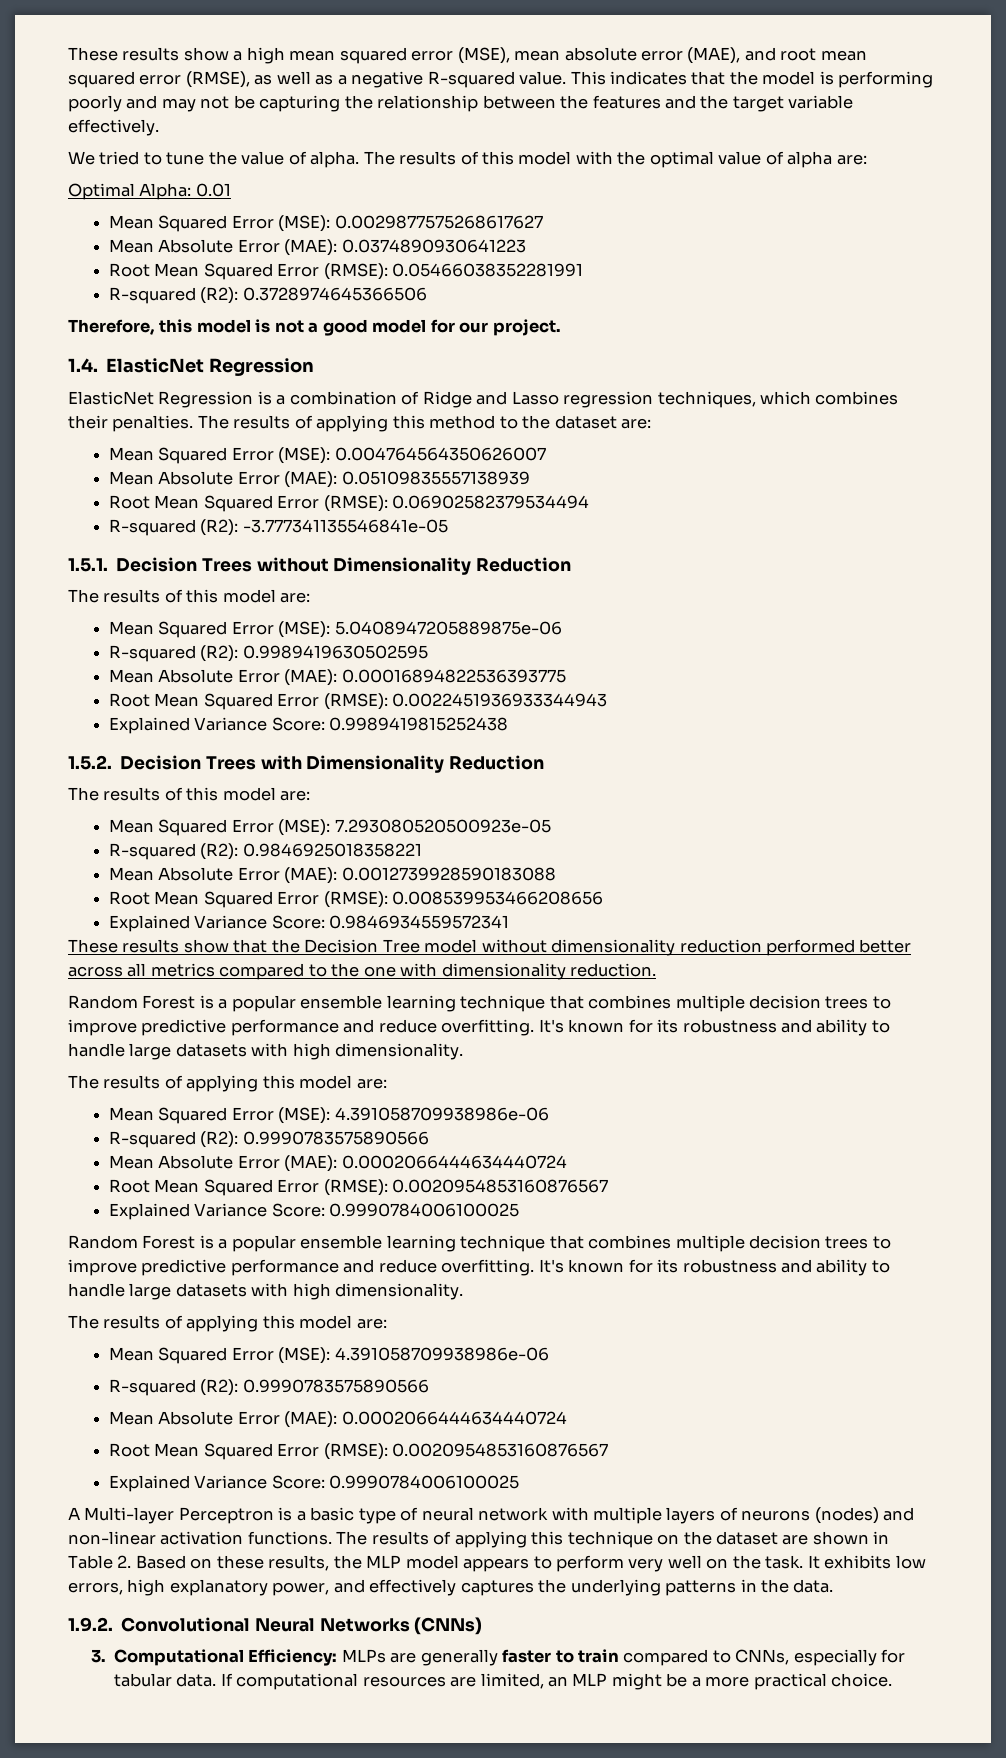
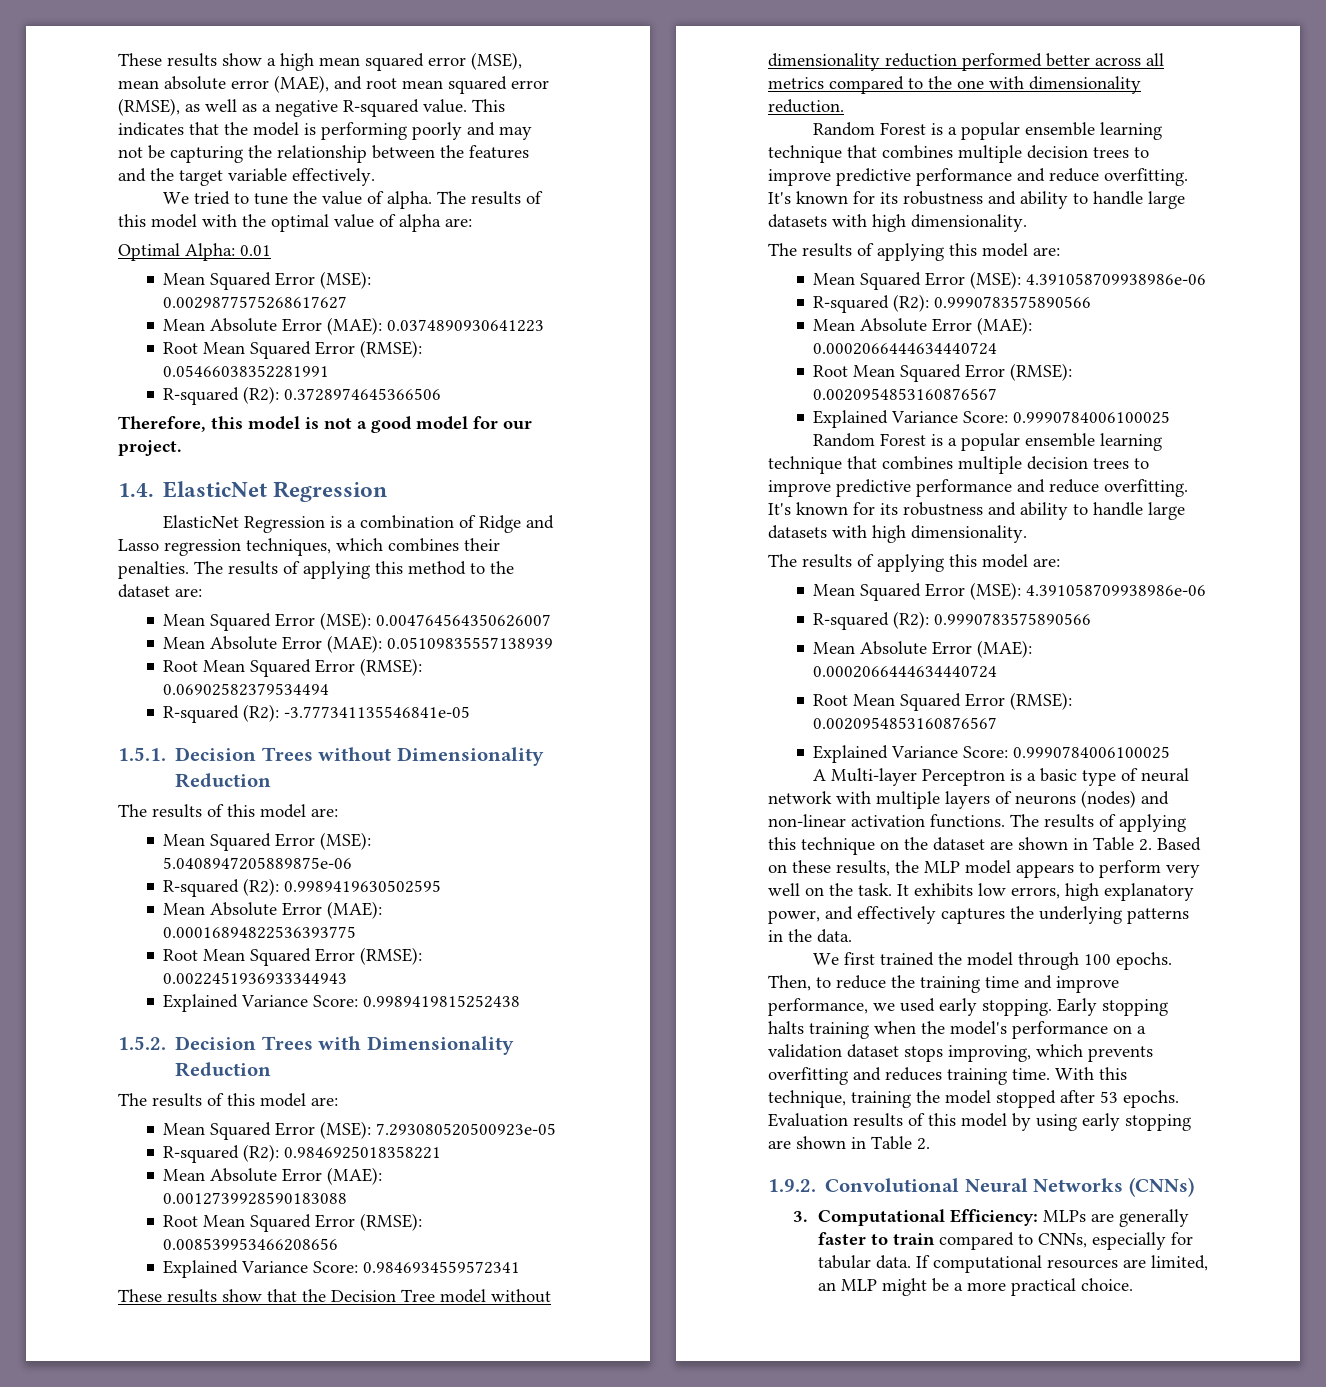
(834, 1586) none -> [813,952,1173,970] [768,975,1119,993] [768,998,1168,1016] [768,1021,1146,1039] [768,1044,1153,1062] [768,1067,1127,1085] [768,1090,1179,1108] [768,1113,1191,1131] [768,1136,930,1150] // We first trained the model through 100 epochs. Then, to reduce the training time and improve performance, we used early stopping. Early stopping halts training when the model's performance on a validation dataset stops improving, which prevents overfitting and reduces training time. With this technique, training the model stopped after 53 epochs. Evaluation results of this model by using early stopping are shown in Table 2.

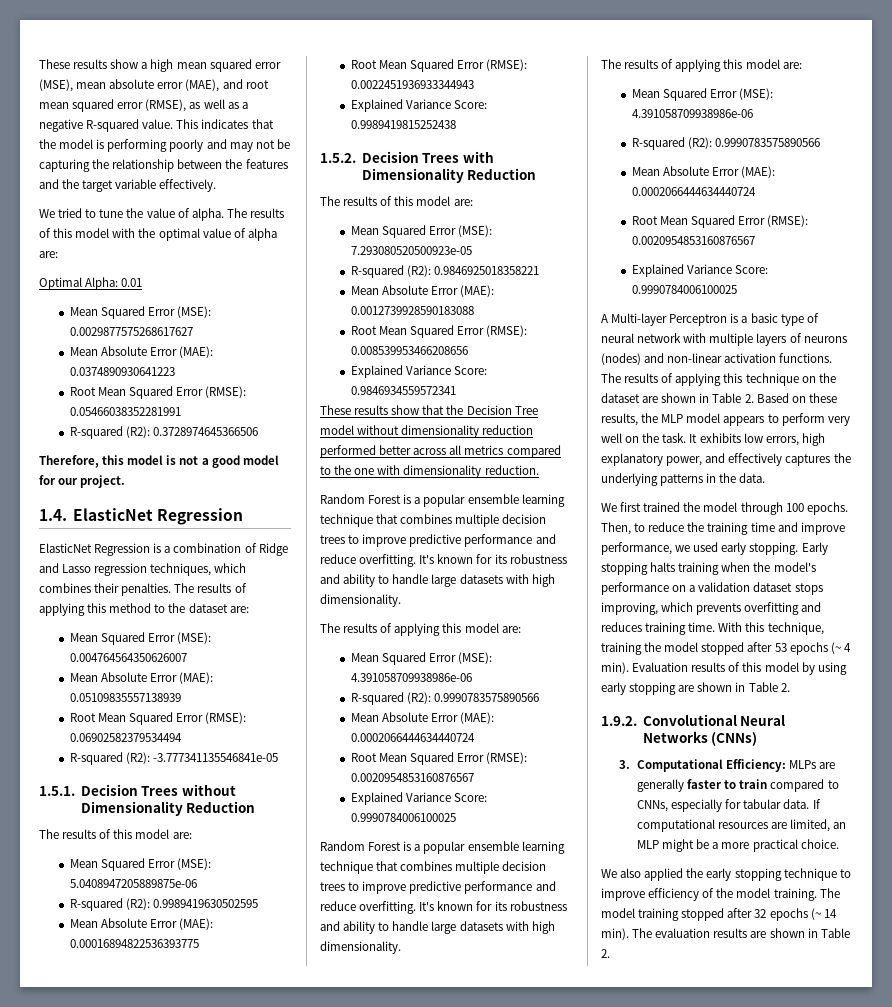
[1123,1090,1179,1108] epochs. -> [789,642,851,655] [601,662,629,674] epochs (~ 4 min).
(1133, 1284) none -> [601,868,851,881] [601,888,840,901] [601,908,837,921] [601,928,850,940] [601,949,610,958] // We also applied the early stopping technique to improve efficiency of the model training. The model training stopped after 32 epochs (~ 14 min). The evaluation results are shown in Table 2.

